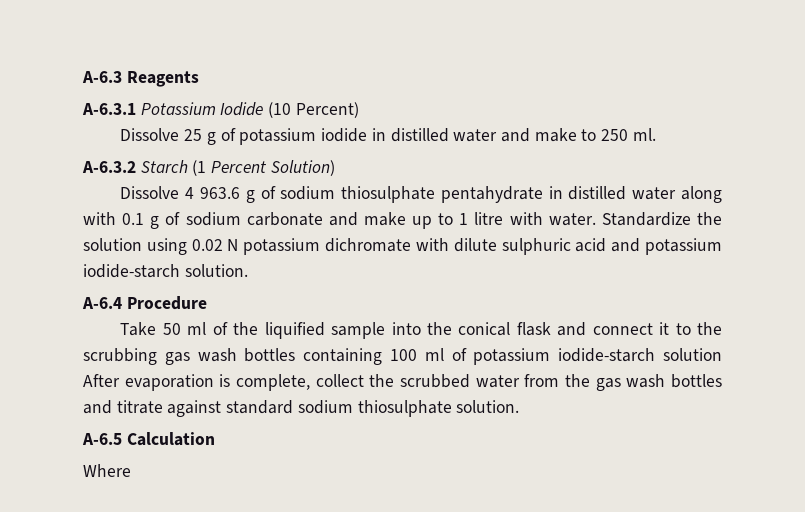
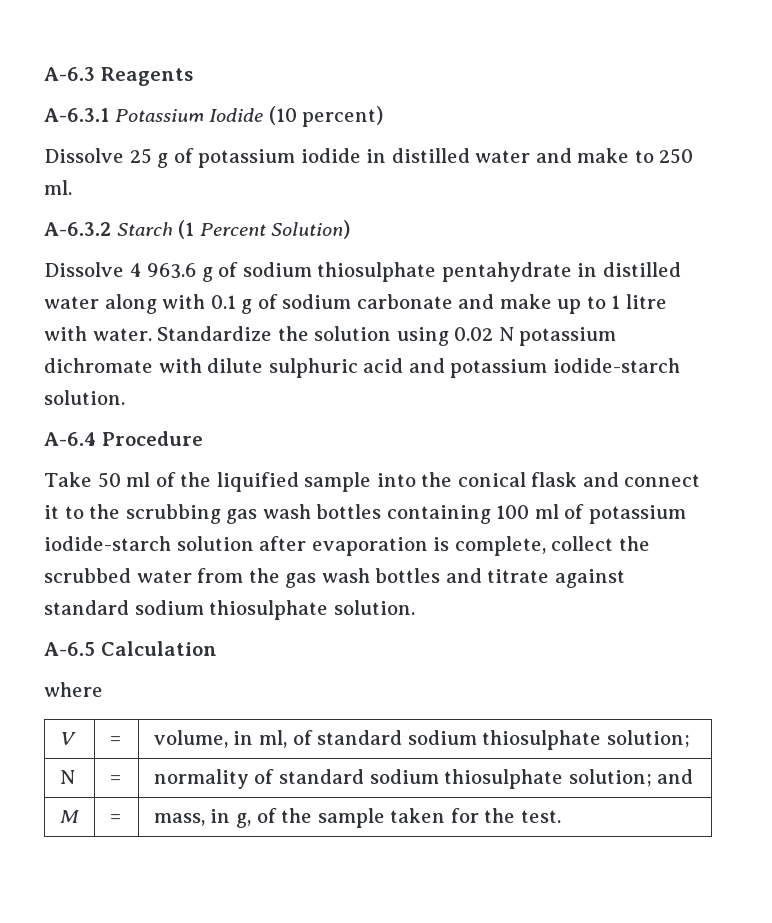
[295,102,359,118] Percent) -> [302,106,384,127] percent)
[83,374,120,387] After -> [259,536,307,551] after
[83,464,131,477] Where -> [44,682,103,697] [59,732,76,745] [109,736,121,745] [153,730,690,750] [59,770,75,784] [109,775,121,784] [153,769,694,789] [59,810,79,823] [109,814,121,823] [153,808,561,828] where // V | = | volume, in ml, of standard sodium thiosulphate solution; // N | = | normality of standard sodium thiosulphate solution; and // M | = | mass, in g, of the sample taken for the test.

